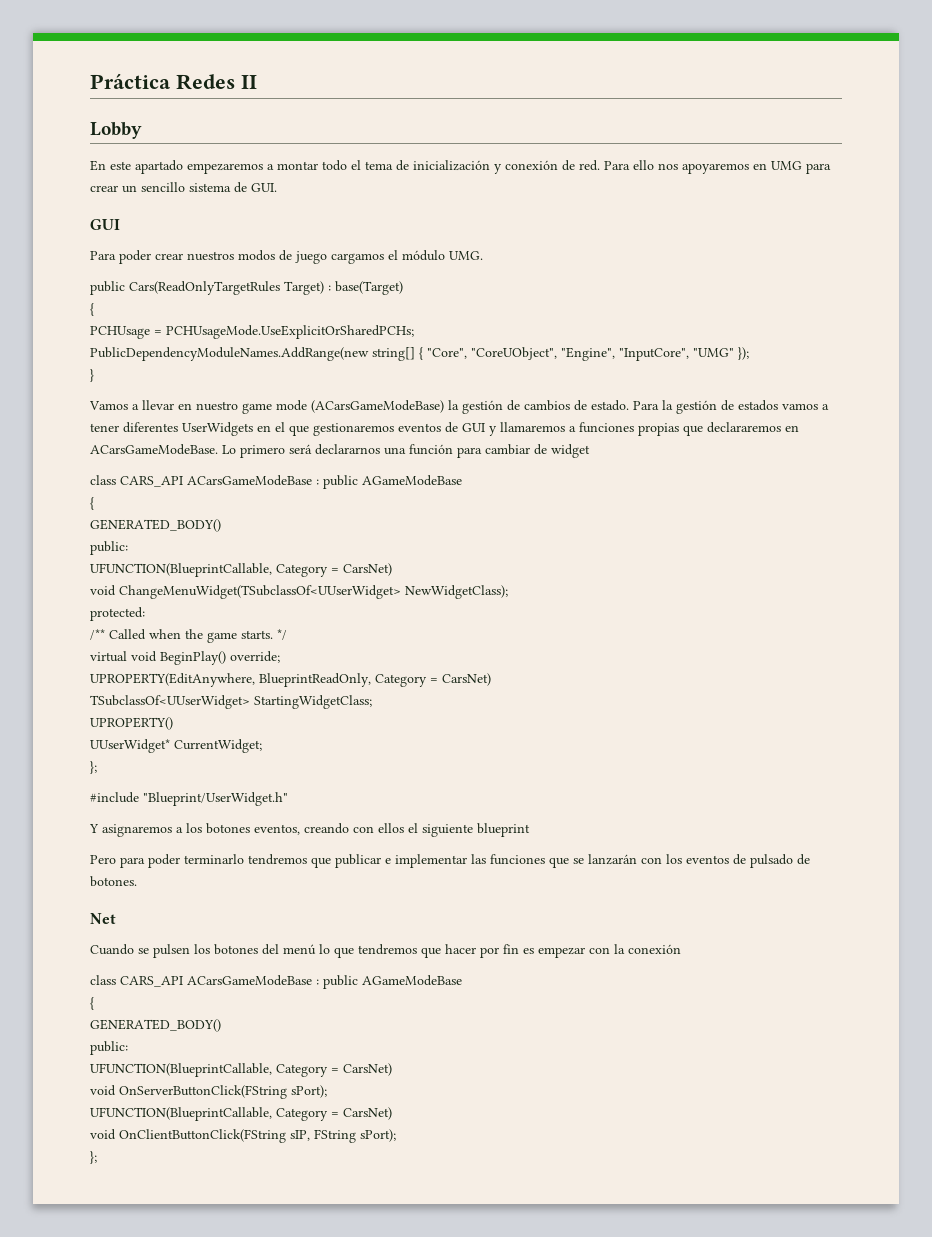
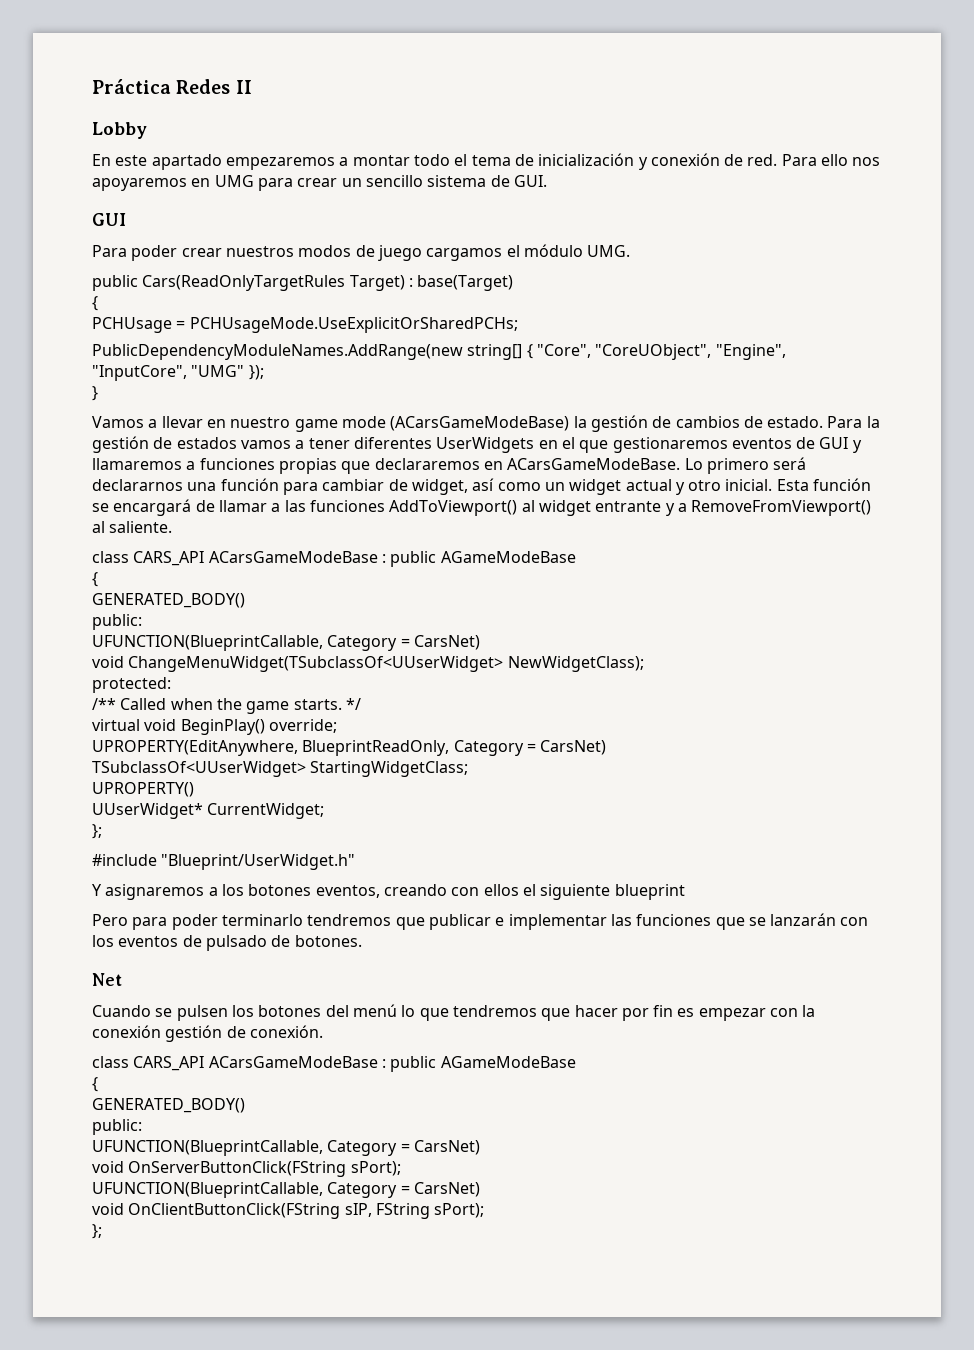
[551,444,590,458] widget -> [411,478,872,495] [92,499,872,516] [92,521,173,533] widget, así como un widget actual y otro inicial. Esta función se encargará de llamar a las funciones AddToViewport() al widget entrante y a RemoveFromViewport() al saliente.
(681, 949) none -> [165,1025,323,1042] gestión de conexión.

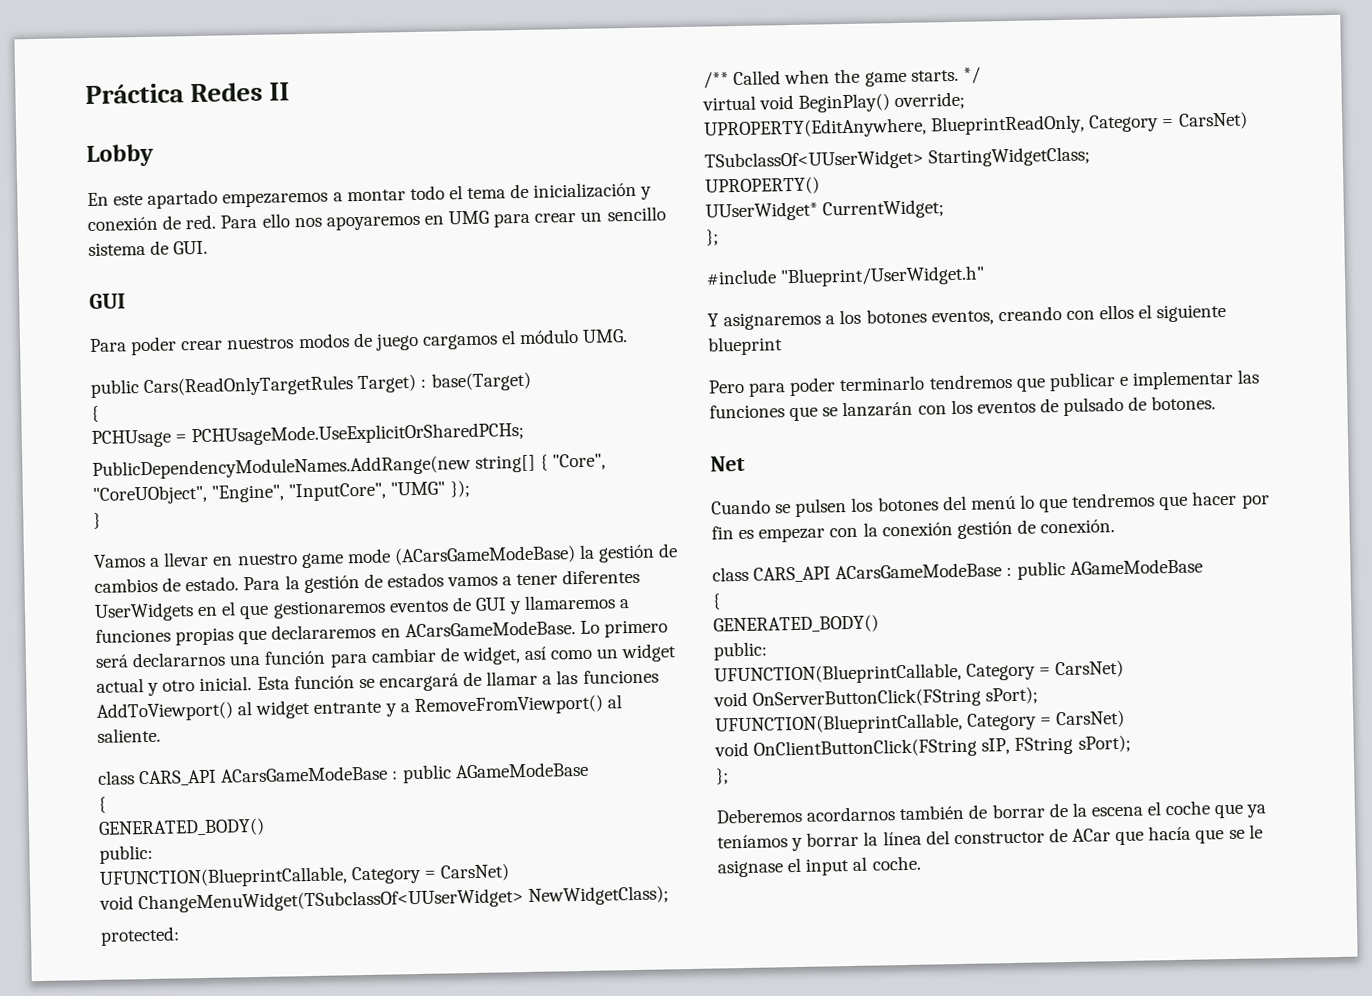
(102, 1231) none -> [716,800,1268,824] [717,824,1263,852] [717,855,921,878] // Deberemos acordarnos también de borrar de la escena el coche que ya teníamos y borrar la línea del constructor de ACar que hacía que se le asignase el input al coche.

